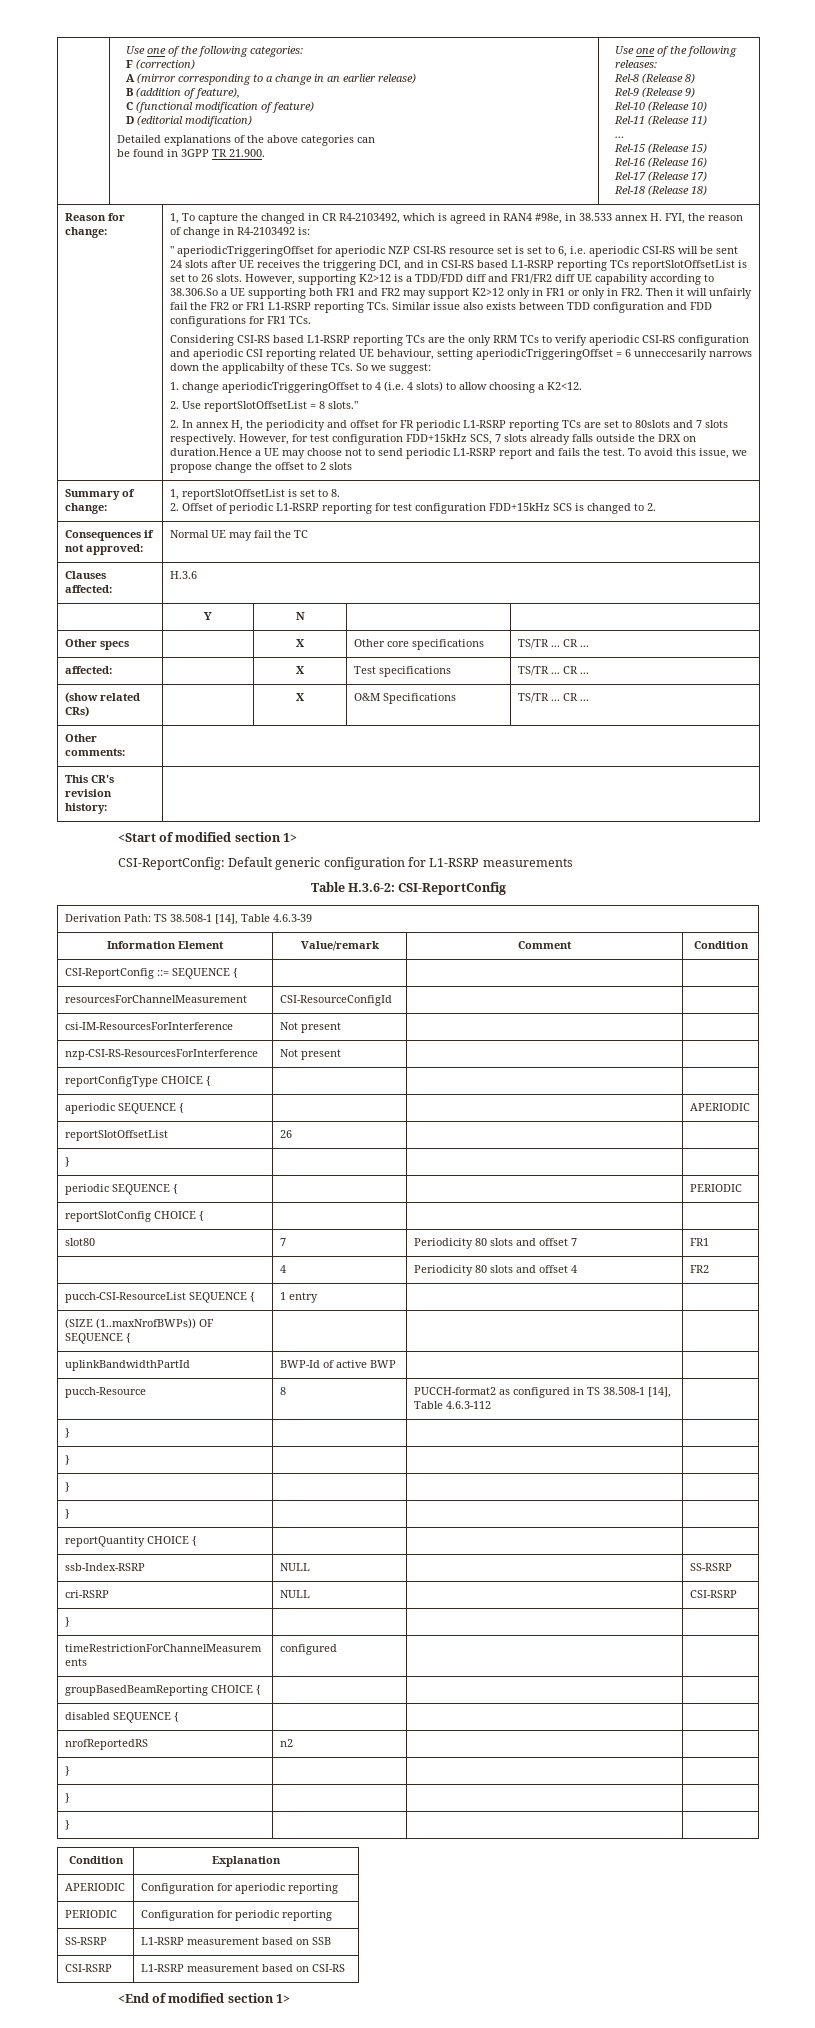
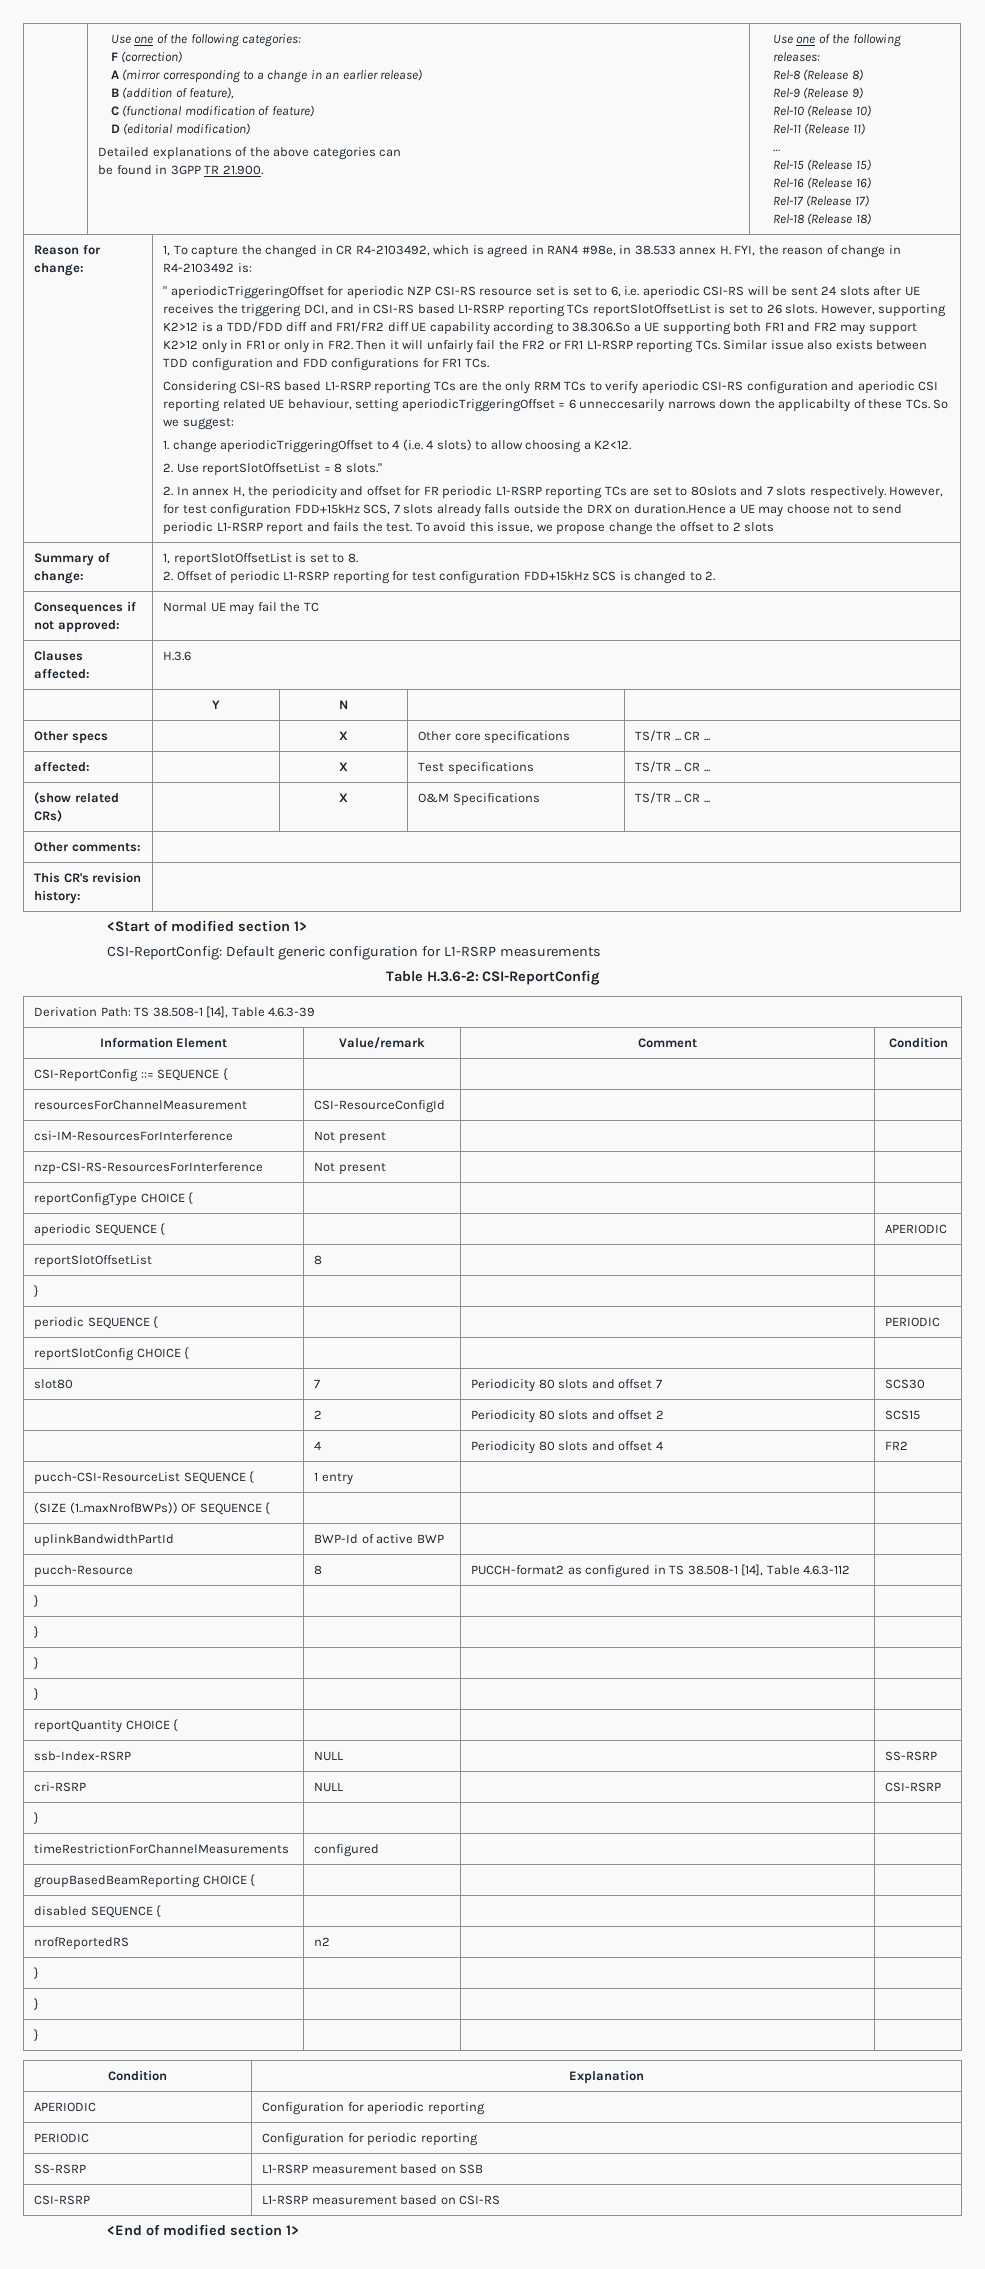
[279,1130,292,1138] 26 -> [314,1255,323,1265] 8
[689,1238,709,1246] FR1 -> [885,1379,926,1389] [314,1410,323,1419] [471,1410,664,1423] [885,1410,921,1420] SCS30 // | 2 | Periodicity 80 slots and offset 2 | SCS15

